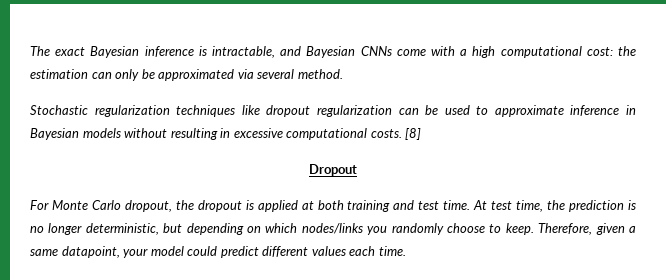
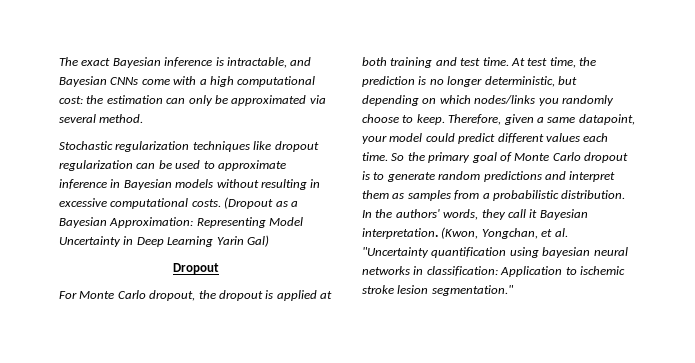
[405,128,422,140] [8] -> [224,197,298,209] [59,217,304,228] [59,235,269,247] (Dropout as a Bayesian Approximation: Representing Model Uncertainty in Deep Learning Yarin Gal)
(406, 251) none -> [391,152,628,163] [362,171,616,182] [362,190,626,201] [362,209,588,220] [362,227,568,239] [362,247,628,258] [362,266,625,277] [362,285,514,296] So the primary goal of Monte Carlo dropout is to generate random predictions and interpret them as samples from a probabilistic distribution. In the authors' words, they call it Bayesian interpretation. (Kwon, Yongchan, et al. "Uncertainty quantification using bayesian neural networks in classification: Application to ischemic stroke lesion segmentation."

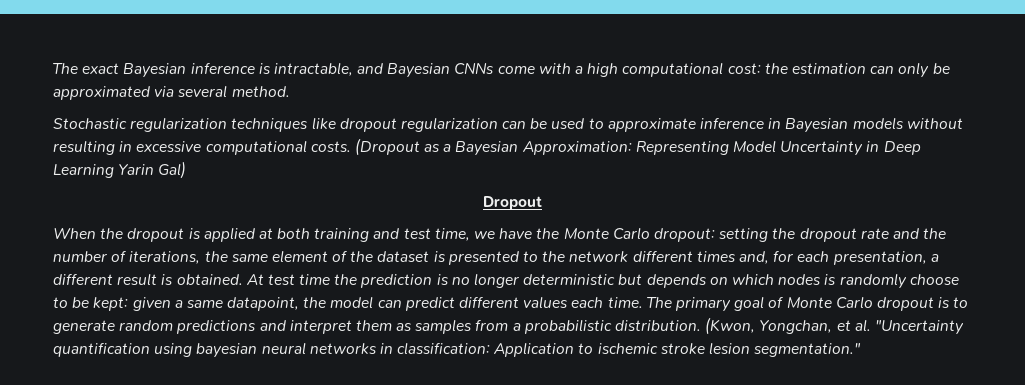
[59,290,196,301] For Monte Carlo dropout, -> [53,228,96,239] When
[482,57,509,66] time. -> [434,227,947,242] [53,250,939,265] [53,273,243,286] time, we have the Monte Carlo dropout: setting the dropout rate and the number of iterations, the same element of the dataset is presented to the network different times and, for each presentation, a different result is obtained.
[549,57,576,68] time, -> [299,274,331,285] time
[484,76,577,87] [362,95,559,106] deterministic, but depending on which nodes/links you -> [523,274,837,288] deterministic but depends on which nodes is
[416,114,502,125] keep. Therefore, -> [72,297,129,311] be kept:
[362,133,455,144] your model could -> [303,296,402,309] the model can
[391,152,425,161] So the -> [646,297,672,308] The
[362,209,588,220] [362,228,438,239] In the authors' words, they call it Bayesian interpretation. -> (702, 325) none

